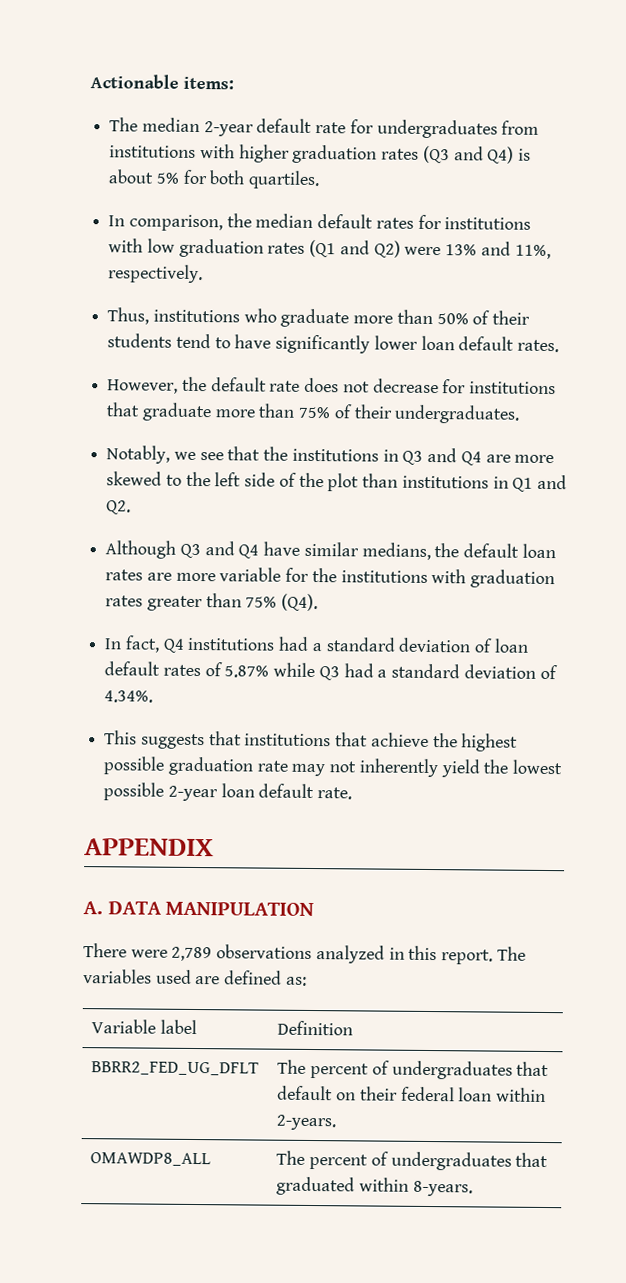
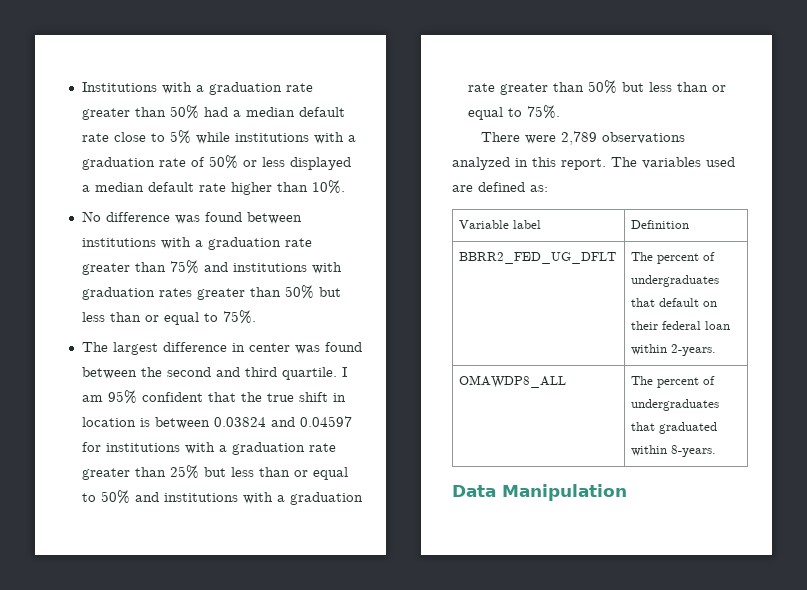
[90,74,234,90] [109,117,540,139] [109,144,532,164] [108,169,321,190] [108,213,532,232] [108,238,551,260] [108,264,204,284] [107,307,531,328] [107,333,560,354] [107,376,557,395] [106,402,521,424] [106,445,555,466] [106,471,567,492] [106,500,132,515] [105,540,556,561] [105,567,337,583] Actionable items: // The median 2-year default rate for undergraduates from institutions with higher graduation rates (Q3 and Q4) is about 5% for both quartiles. // In comparison, the median default rates for institutions with low graduation rates (Q1 and Q2) were 13% and 11%, respectively. // Thus, institutions who graduate more than 50% of their students tend to have significantly lower loan default rates. // However, the default rate does not decrease for institutions that graduate more than 75% of their undergraduates. // Notably, we see that the institutions in Q3 and Q4 are more skewed to the left side of the plot than institutions in Q1 and Q2. // Although Q3 and Q4 have similar medians, the default loan rates are more variable for the -> [81,82,313,95] [81,105,345,120] [81,130,356,144] [81,155,351,170] [81,180,345,195] [81,211,302,224] [81,237,312,250] [81,260,228,275] Institutions with a graduation rate greater than 50% had a median default rate close to 5% while institutions with a graduation rate of 50% or less displayed a median default rate higher than 10%. // No difference was found between institutions with a graduation rate greater than 75% and
[245,593,319,612] [104,635,529,653] [104,661,558,681] [104,690,154,703] [104,730,519,752] [103,756,563,778] [103,782,353,802] [84,838,214,857] [83,901,315,917] 75% (Q4). // In fact, Q4 institutions had a standard deviation of loan default rates of 5.87% while Q3 had a standard deviation of 4.34%. // This suggests that institutions that achieve the highest possible graduation rate may not inherently yield the lowest possible 2-year loan default rate. // APPENDIX // A. DATA MANIPULATION -> [284,285,341,299] [81,310,256,325] [81,342,362,355] [81,367,347,380] [81,390,346,404] [81,416,352,429] [81,442,336,455] [81,465,348,480] [81,490,363,505] [467,80,726,95] [467,105,560,120] 50% but less than or equal to 75%. // The largest difference in center was found between the second and third quartile. I am 95% confident that the true shift in location is between 0.03824 and 0.04597 for institutions with a graduation rate greater than 25% but less than or equal to 50% and institutions with a graduation rate greater than 50% but less than or equal to 75%.
(473, 1188) none -> [452,484,627,501] // Data Manipulation

